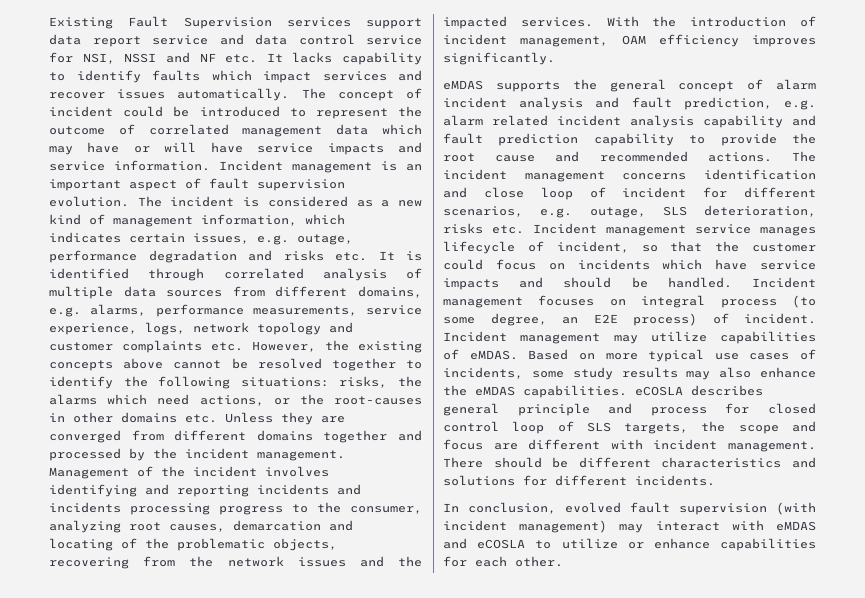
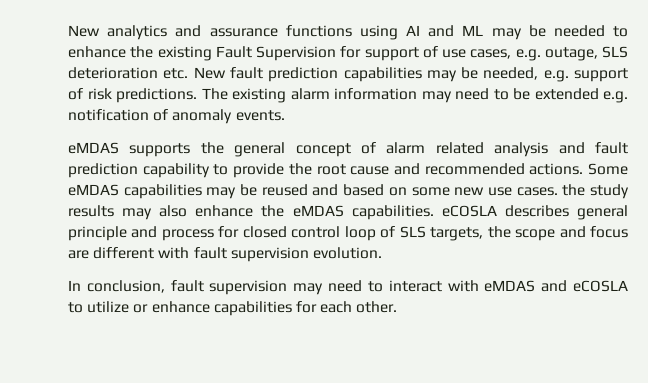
[49,16,422,29] [49,34,422,47] [49,52,422,65] [49,70,422,83] [49,88,422,101] [49,106,422,119] [49,124,422,137] [49,142,422,155] [49,160,422,173] [49,178,345,191] [49,196,423,207] [49,214,345,227] [49,232,353,245] [49,250,422,263] [49,268,422,281] [49,286,422,299] [49,304,422,317] [49,322,353,335] [49,340,422,353] [49,358,422,371] [49,376,422,389] [49,394,422,406] [49,412,345,425] [49,430,422,443] [49,448,345,461] [49,466,329,479] [49,484,361,497] [49,502,422,515] [49,520,353,533] [49,538,337,551] [49,556,422,569] [443,16,816,29] [443,34,816,47] [443,52,555,65] Existing Fault Supervision services support data report service and data control service for NSI, NSSI and NF etc. It lacks capability to identify faults which impact services and recover issues automatically. The concept of incident could be introduced to represent the outcome of correlated management data which may have or will have service impacts and service information. Incident management is an important aspect of fault supervision evolution. The incident is considered as a new kind of management information, which indicates certain issues, e.g. outage, performance degradation and risks etc. It is identified through correlated analysis of multiple data sources from different domains, e.g. alarms, performance measurements, service experience, logs, network topology and customer complaints etc. However, the existing concepts above cannot be resolved together to identify the following situations: risks, the alarms which need actions, or the root-causes in other domains etc. Unless they are converged from different domains together and processed by the incident management. Management of the incident involves identifying and reporting incidents and incidents processing progress to the consumer, analyzing root causes, demarcation and locating of the problematic objects, recovering from the network issues and the impacted services. With the introduction of incident management, OAM efficiency improves significantly. -> [68,25,629,40] [68,46,628,61] [68,67,629,82] [68,88,628,103] [68,109,285,124] New analytics and assurance functions using AI and ML may be needed to enhance the existing Fault Supervision for support of use cases, e.g. outage, SLS deterioration etc. New fault prediction capabilities may be needed, e.g. support of risk predictions. The existing alarm information may need to be extended e.g. notification of anomaly events.
[443,97,507,108] incident -> [435,142,484,154] related
[683,97,816,110] [443,115,816,128] [443,133,483,144] prediction, e.g. alarm related incident analysis capability and fault -> (628, 148) none
[792,151,816,162] [443,169,816,182] [443,187,816,200] [443,205,816,218] [443,223,816,236] [443,241,816,254] [443,259,816,270] [443,277,816,290] [443,295,816,308] [443,313,816,326] [443,331,816,344] [443,349,816,362] [443,367,564,379] The incident management concerns identification and close loop of incident for different scenarios, e.g. outage, SLS deterioration, risks etc. Incident management service manages lifecycle of incident, so that the customer could focus on incidents which have service impacts and should be handled. Incident management focuses on integral process (to some degree, an E2E process) of incident. Incident management may utilize capabilities of eMDAS. Based on more typical use cases of incidents, some -> [588,163,628,175] [68,184,586,199] Some eMDAS capabilities may be reused and based on some new use cases. the
[653,439,816,452] [443,457,816,468] [443,475,715,486] incident management. There should be different characteristics and solutions for different incidents. -> [193,247,382,262] fault supervision evolution.
[565,502,816,515] [443,520,644,533] evolved fault supervision (with incident management) may -> [170,280,383,295] fault supervision may need to

